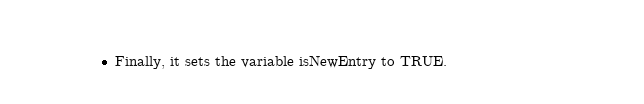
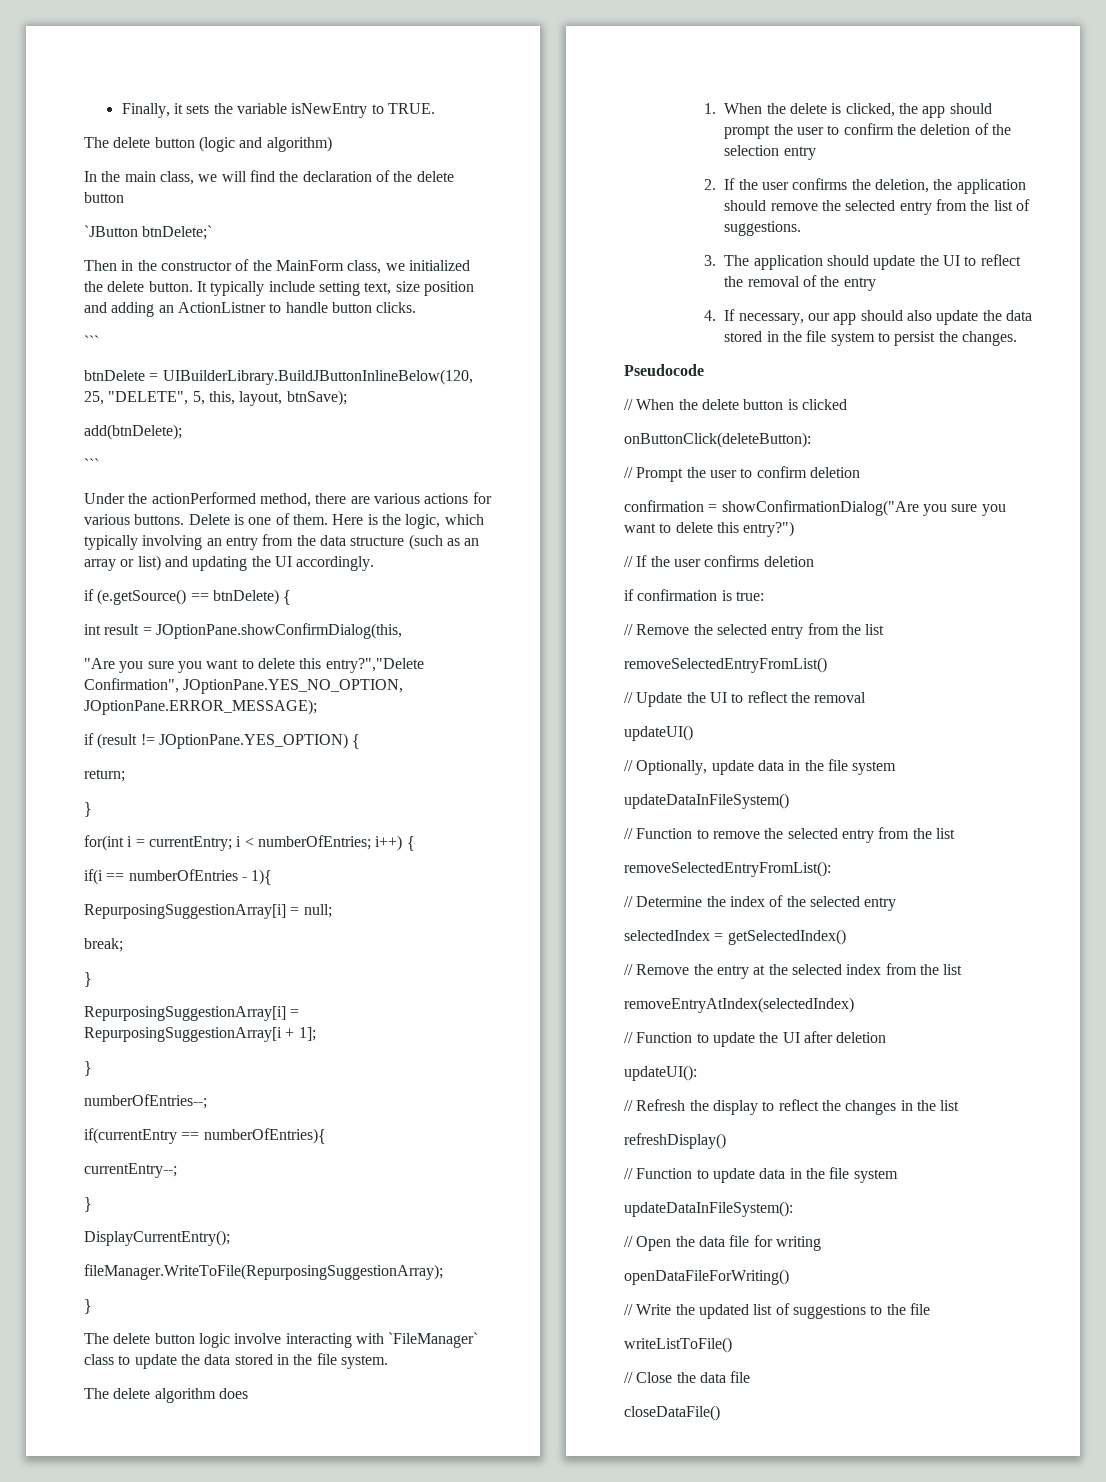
(448, 61) none -> [84,136,332,152] [84,170,454,185] [84,192,124,203] [84,225,213,240] [84,259,470,274] [84,281,474,296] [84,302,417,317] [84,335,99,347] [84,369,473,385] [84,390,347,406] [84,424,182,440] [84,458,99,470] [84,492,492,507] [84,513,484,529] [84,534,480,550] [84,555,375,571] [84,589,292,605] [84,623,402,639] [84,658,424,673] [84,678,404,694] [84,699,317,715] [84,733,361,749] [84,769,125,782] [84,802,92,817] [84,835,415,851] [84,869,273,885] [84,904,332,919] [84,938,123,952] [84,972,92,987] [84,1006,300,1021] [84,1027,316,1042] [84,1061,92,1076] [84,1094,207,1109] [84,1128,326,1144] [84,1163,177,1178] [84,1197,92,1212] [84,1230,230,1246] [84,1264,443,1280] [84,1299,92,1314] [84,1332,479,1348] [84,1353,388,1369] [84,1388,248,1403] [704,103,992,118] [724,123,1011,139] [724,145,816,160] [704,178,1026,194] [724,199,1030,215] [724,221,802,236] [704,254,1021,270] [724,275,876,291] [704,309,1032,325] [724,330,1017,346] [624,364,704,376] [624,399,847,410] [624,432,811,448] [624,466,860,482] [624,500,1006,516] [624,521,795,537] [624,555,814,567] [624,589,764,601] [624,623,885,639] [624,657,827,673] [624,691,867,707] [624,725,693,741] [624,759,897,775] [624,793,789,809] [624,827,955,843] [624,861,831,877] [624,895,897,911] [624,929,846,945] [624,963,963,979] [624,997,854,1013] [624,1031,887,1047] [624,1065,697,1081] [624,1099,960,1115] [624,1133,726,1149] [624,1167,898,1183] [624,1201,793,1217] [624,1235,821,1251] [624,1269,789,1285] [624,1303,930,1319] [624,1337,732,1353] [624,1371,751,1383] [624,1405,720,1421] // The delete button (logic and algorithm) // In the main class, we will find the declaration of the delete button // `JButton btnDelete;` // Then in the constructor of the MainForm class, we initialized the delete button. It typically include setting text, size position and adding an ActionListner to handle button clicks. // ``` // btnDelete = UIBuilderLibrary.BuildJButtonInlineBelow(120, 25, "DELETE", 5, this, layout, btnSave); // add(btnDelete); // ``` // Under the actionPerformed method, there are various actions for various buttons. Delete is one of them. Here is the logic, which typically involving an entry from the data structure (such as an array or list) and updating the UI accordingly. // if (e.getSource() == btnDelete) { // int result = JOptionPane.showConfirmDialog(this, // "Are you sure you want to delete this entry?","Delete Confirmation", JOptionPane.YES_NO_OPTION, JOptionPane.ERROR_MESSAGE); // if (result != JOptionPane.YES_OPTION) { // return; // } // for(int i = currentEntry; i < numberOfEntries; i++) { // if(i == numberOfEntries - 1){ // RepurposingSuggestionArray[i] = null; // break; // } // RepurposingSuggestionArray[i] = RepurposingSuggestionArray[i + 1]; // } // numberOfEntries--; // if(currentEntry == numberOfEntries){ // currentEntry--; // } // DisplayCurrentEntry(); // fileManager.WriteToFile(RepurposingSuggestionArray); // } // The delete button logic involve interacting with `FileManager` class to update the data stored in the file system. // The delete algorithm does // 1. When the delete is clicked, the app should prompt the user to confirm the deletion of the selection entry // 2. If the user confirms the deletion, the application should remove the selected entry from the list of suggestions. // 3. The application should update the UI to reflect the removal of the entry // 4. If necessary, our app should also update the data stored in the file system to persist the changes. // Pseudocode // // When the delete button is clicked // onButtonClick(deleteButton): // // Prompt the user to confirm deletion // confirmation = showConfirmationDialog("Are you sure you want to delete this entry?") // // If the user confirms deletion // if confirmation is true: // // Remove the selected entry from the list // removeSelectedEntryFromList() // // Update the UI to reflect the removal // updateUI() // // Optionally, update data in the file system // updateDataInFileSystem() // // Function to remove the selected entry from the list // removeSelectedEntryFromList(): // // Determine the index of the selected entry // selectedIndex = getSelectedIndex() // // Remove the entry at the selected index from the list // removeEntryAtIndex(selectedIndex) // // Function to update the UI after deletion // updateUI(): // // Refresh the display to reflect the changes in the list // refreshDisplay() // // Function to update data in the file system // updateDataInFileSystem(): // // Open the data file for writing // openDataFileForWriting() // // Write the updated list of suggestions to the file // writeListToFile() // // Close the data file // closeDataFile()

